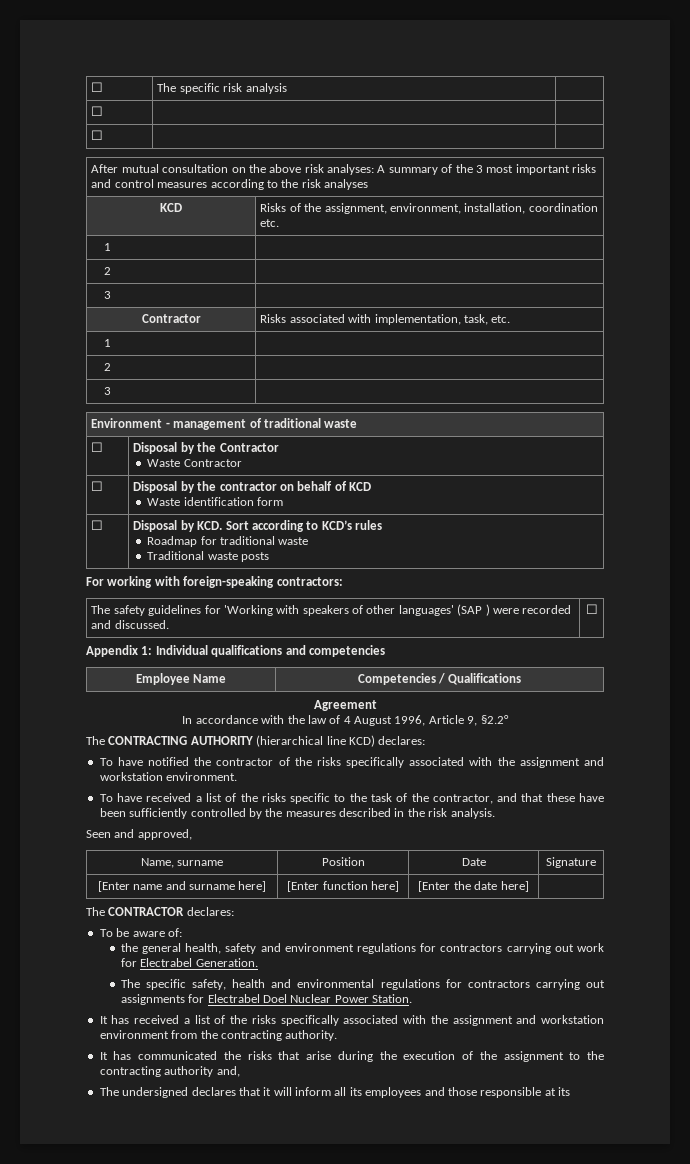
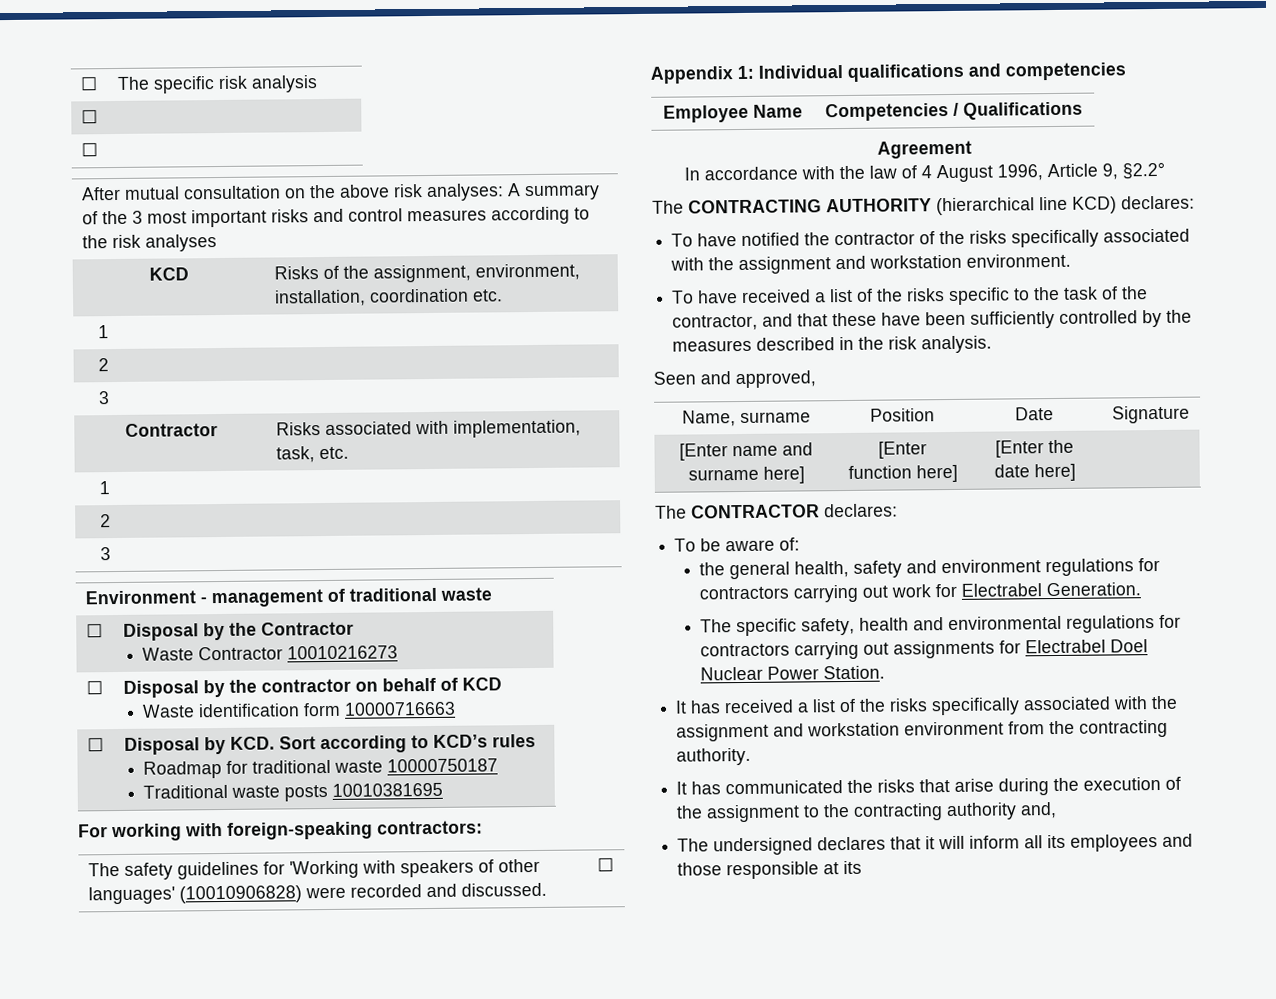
(242, 463) none -> [287,645,399,660] 10010216273
(283, 501) none -> [344,701,457,716] 10000716663
(309, 541) none -> [387,758,499,773] 10000750187
(269, 557) none -> [332,782,444,797] 10010381695
[457,604,490,616] (SAP ) -> [179,885,303,904] (10010906828)

